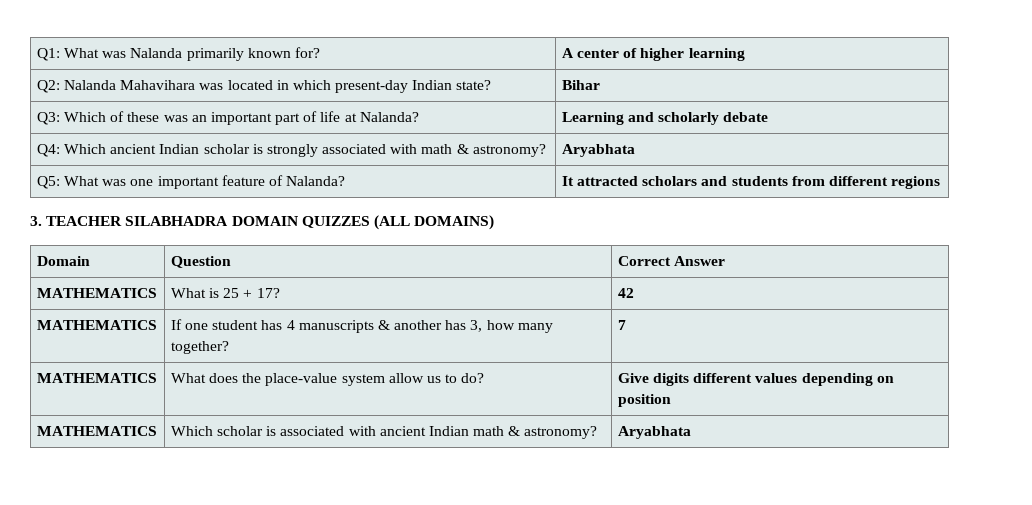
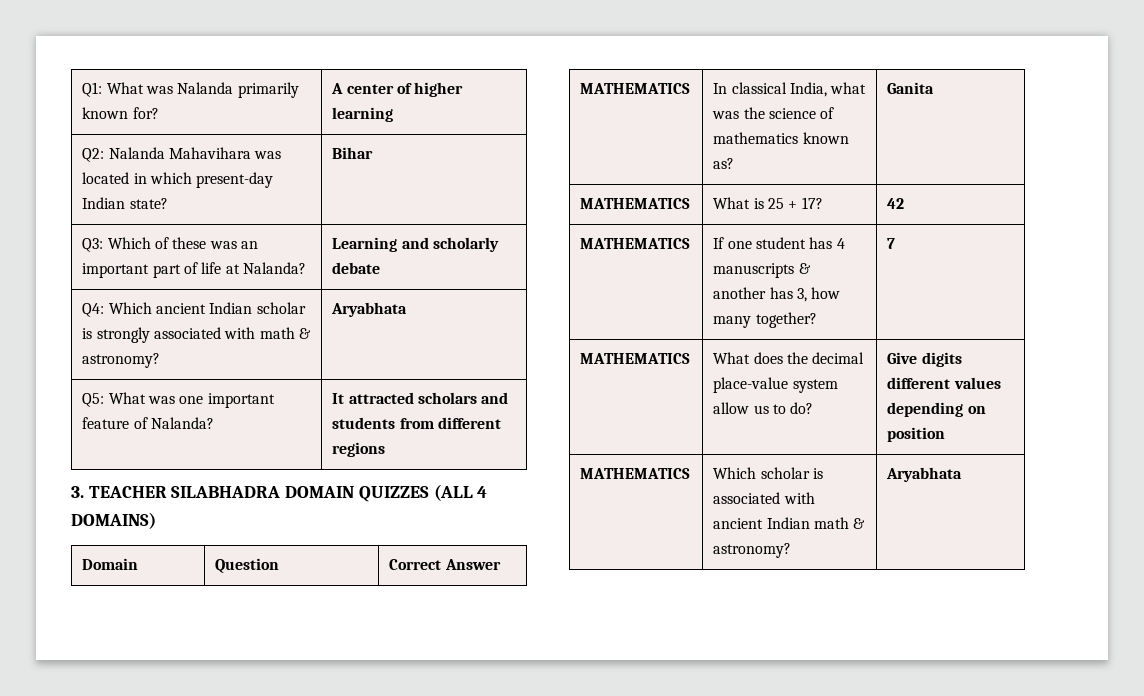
(410, 222) none -> [477,486,488,498] 4
(725, 261) none -> [580,83,691,94] [713,82,867,97] [712,107,835,119] [713,132,849,144] [713,158,735,169] [887,82,935,94] // MATHEMATICS | In classical India, what was the science of mathematics known as? | Ganita
(262, 378) none -> [812,352,865,364] decimal

